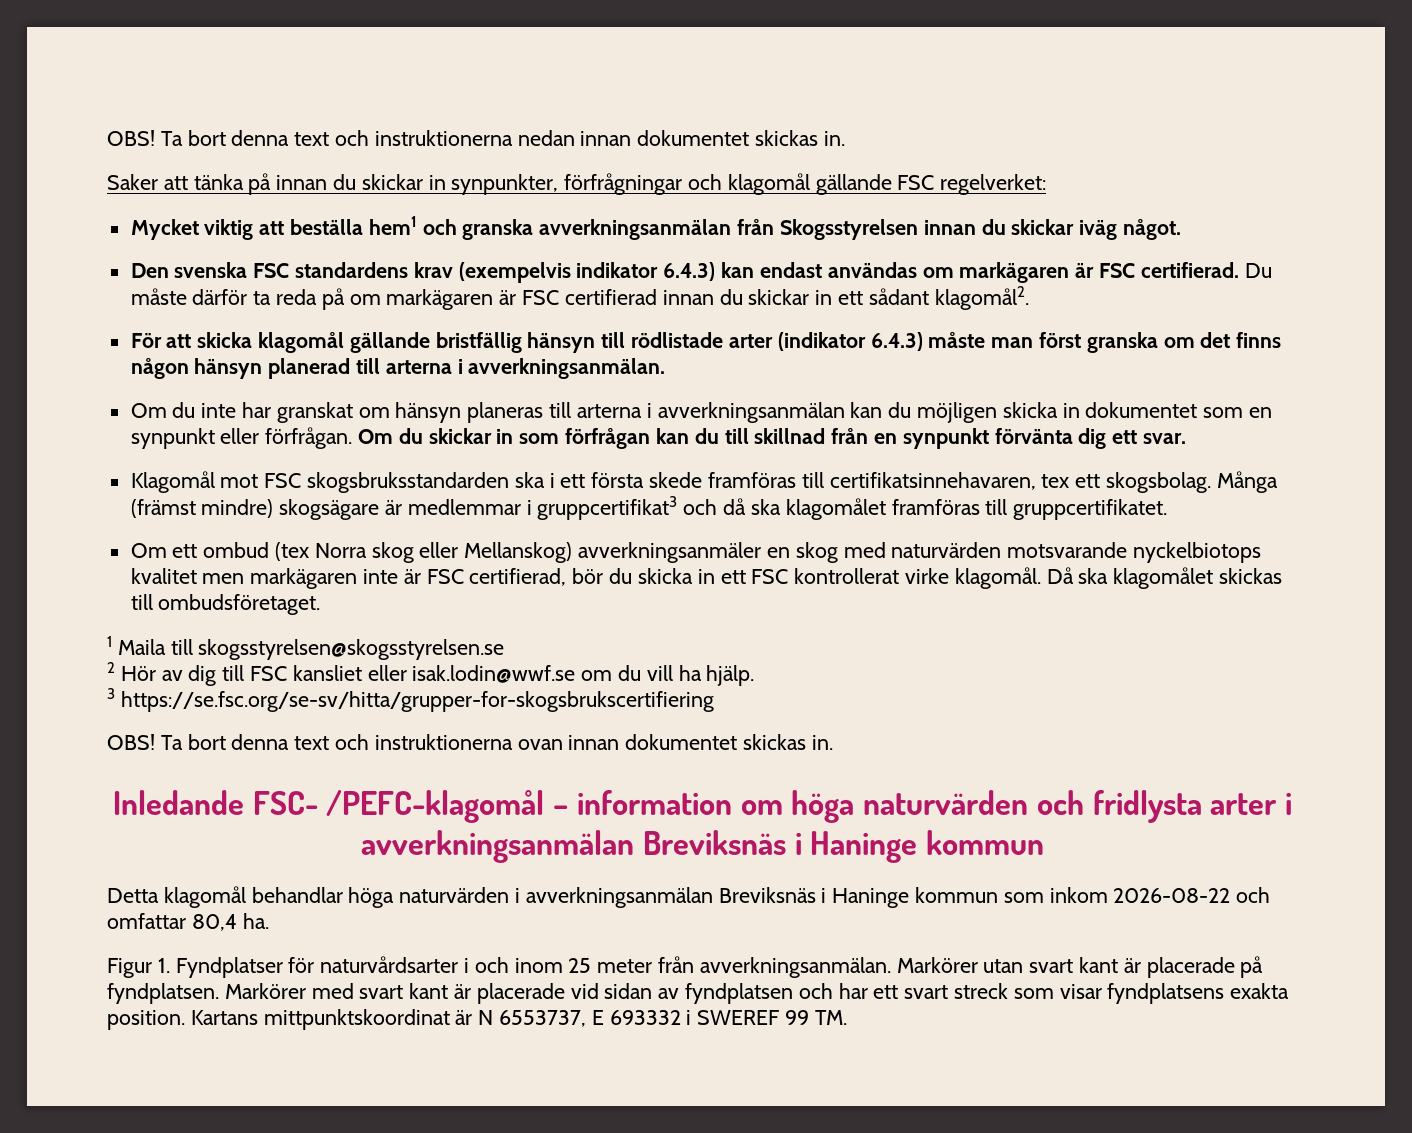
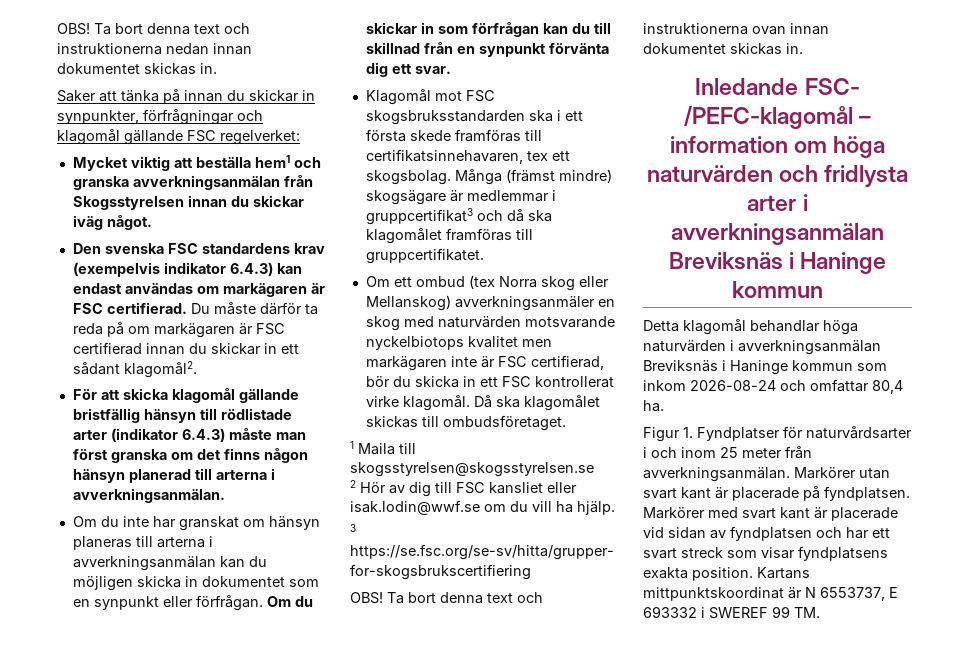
[1113,888,1231,903] 2026-08-22 -> [690,380,776,391] 2026-08-24

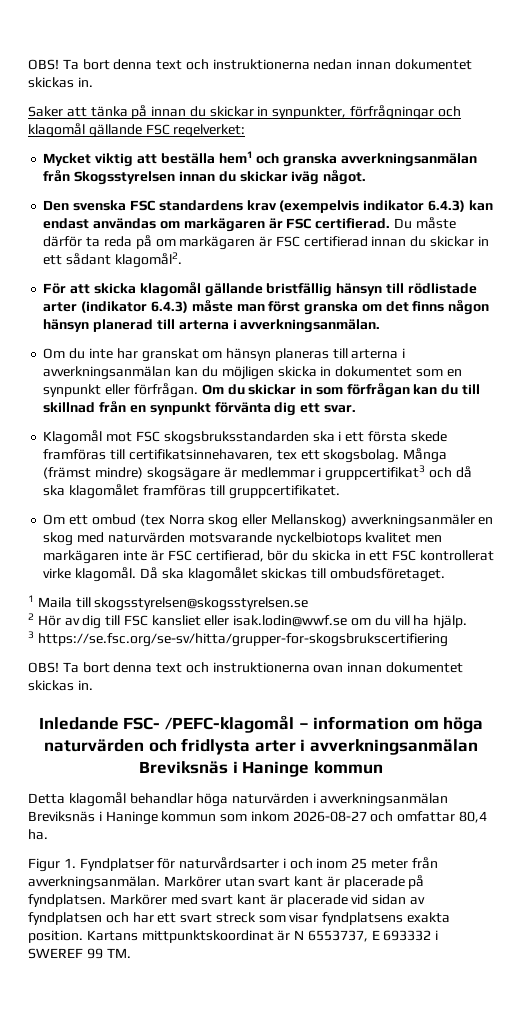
[690,380,776,391] 2026-08-24 -> [292,811,367,822] 2026-08-27

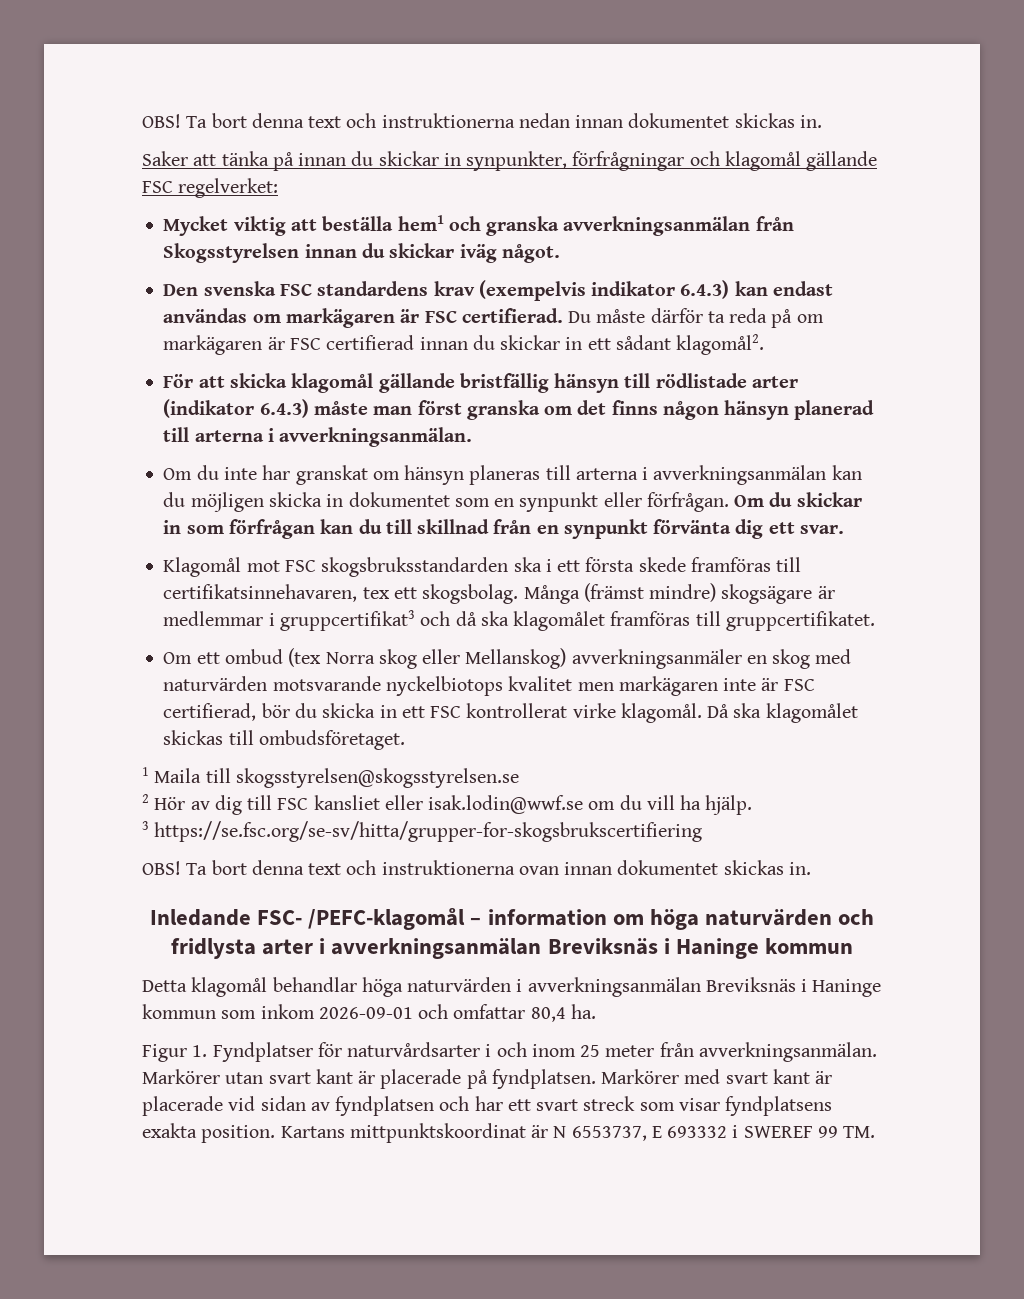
[292,811,367,822] 2026-08-27 -> [318,1007,413,1019] 2026-09-01

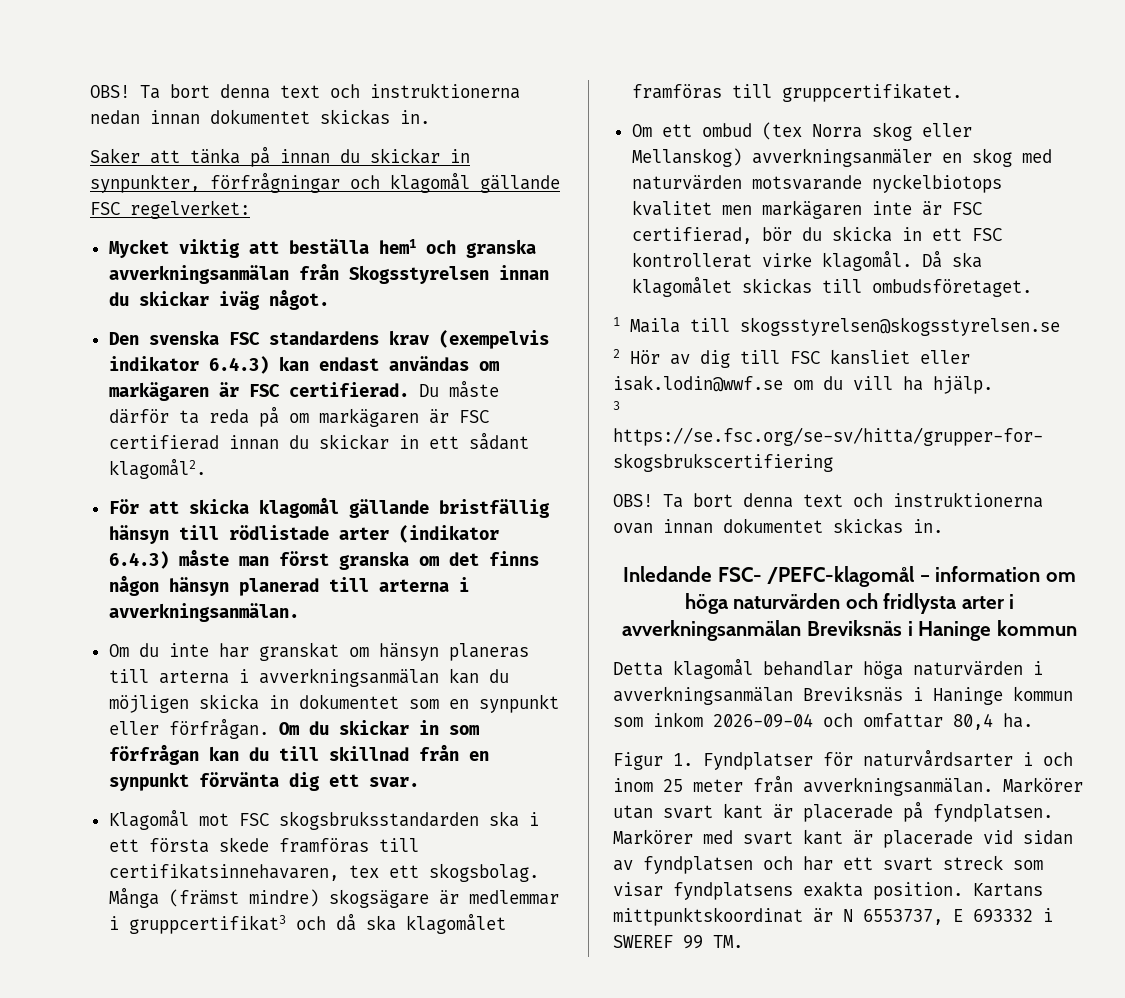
[318,1007,413,1019] 2026-09-01 -> [713,713,813,728] 2026-09-04

